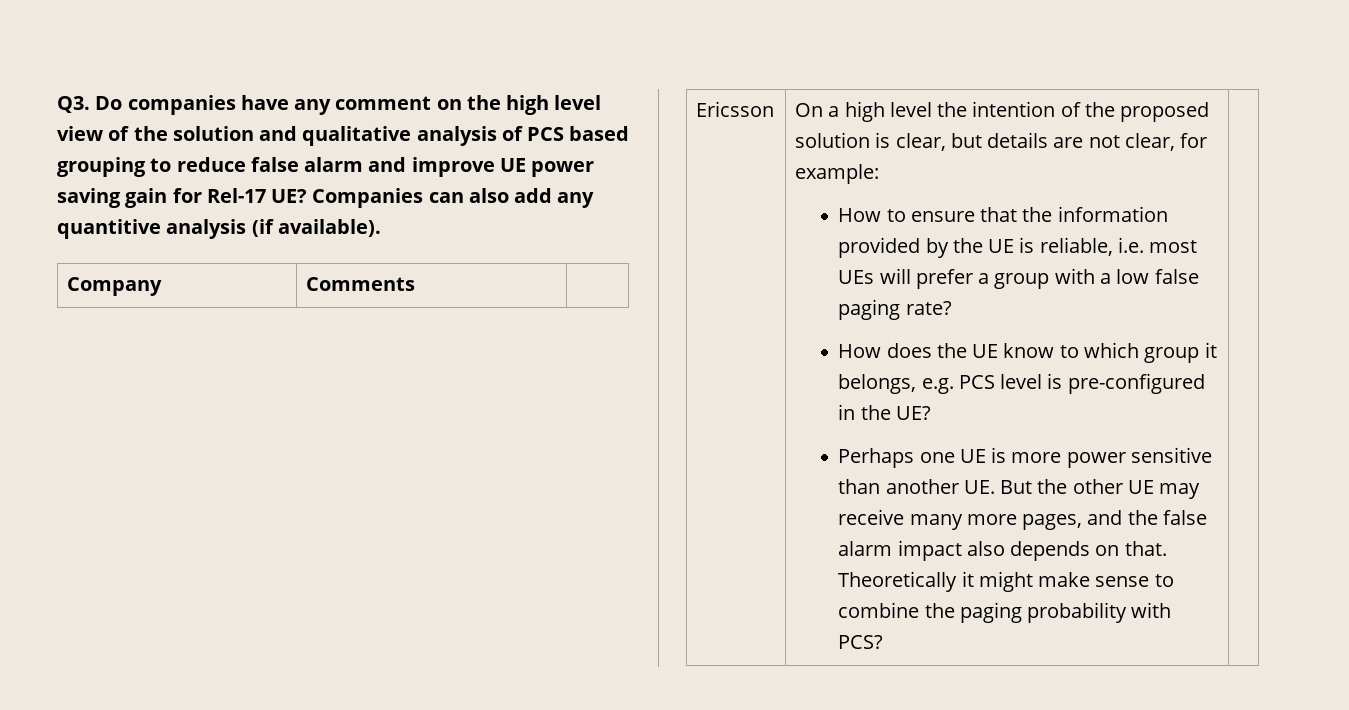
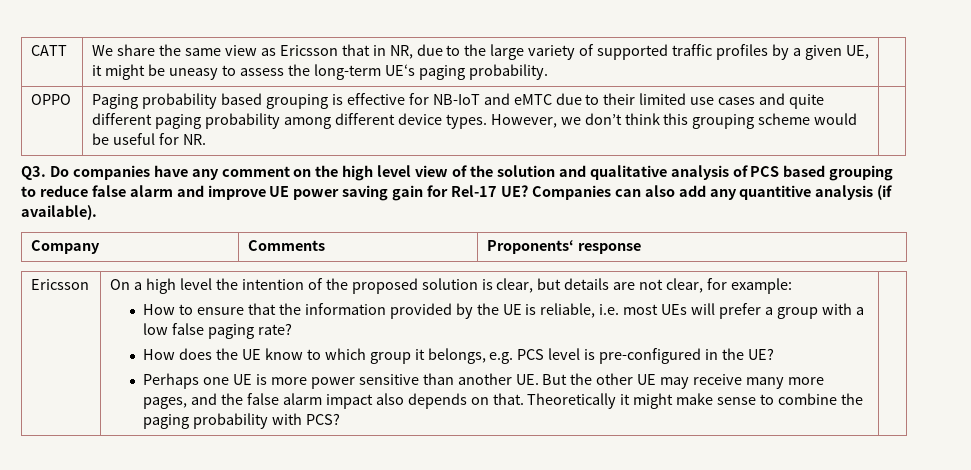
(57, 104) none -> [31,45,68,56] [92,44,869,60] [92,64,548,80] [31,94,72,105] [92,93,824,109] [92,113,858,129] [92,133,207,145] CATT | We share the same view as Ericsson that in NR, due to the large variety of supported traffic profiles by a given UE, it might be uneasy to assess the long-term UE‘s paging probability. | // OPPO | Paging probability based grouping is effective for NB-IoT and eMTC due to their limited use cases and quite different paging probability among different device types. However, we don’t think this grouping scheme would be useful for NR. | //
(416, 284) none -> [487,240,642,254] Proponents‘ response

